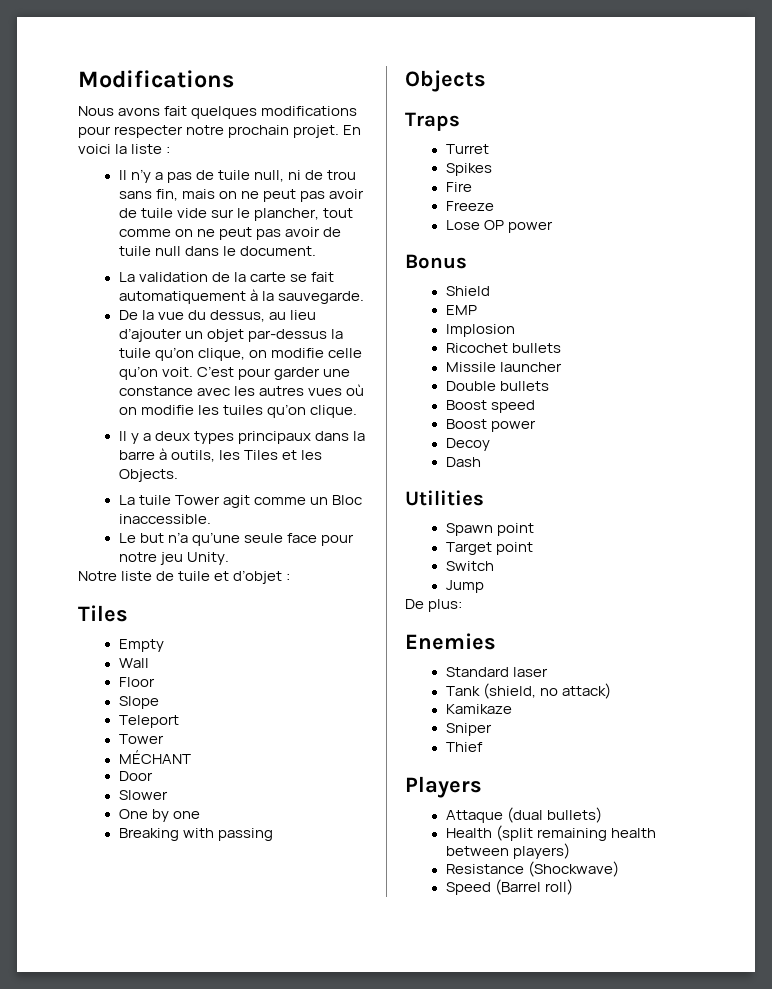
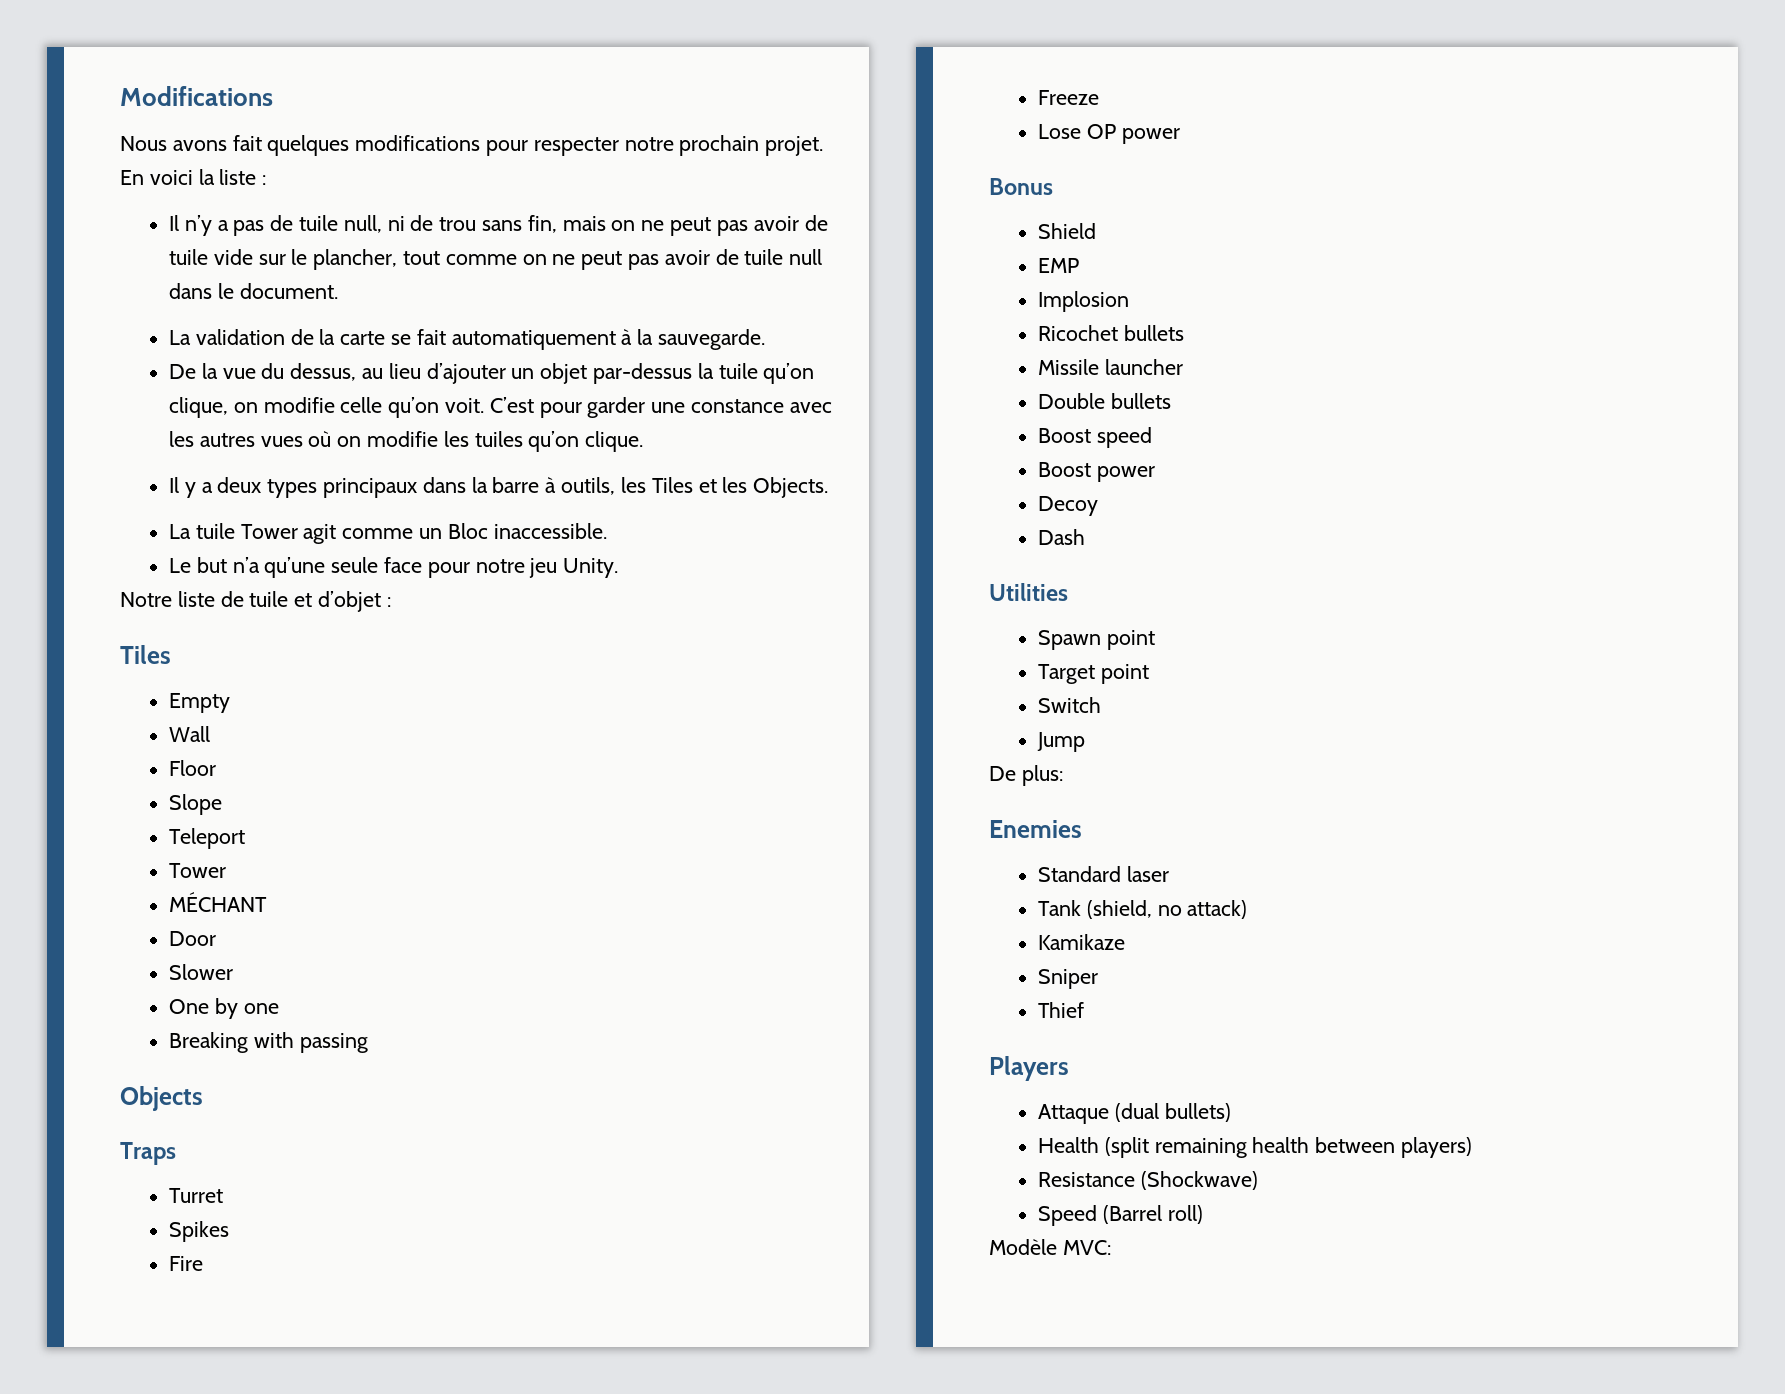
(573, 887) none -> [989,1239,1111,1255] // Modèle MVC:

